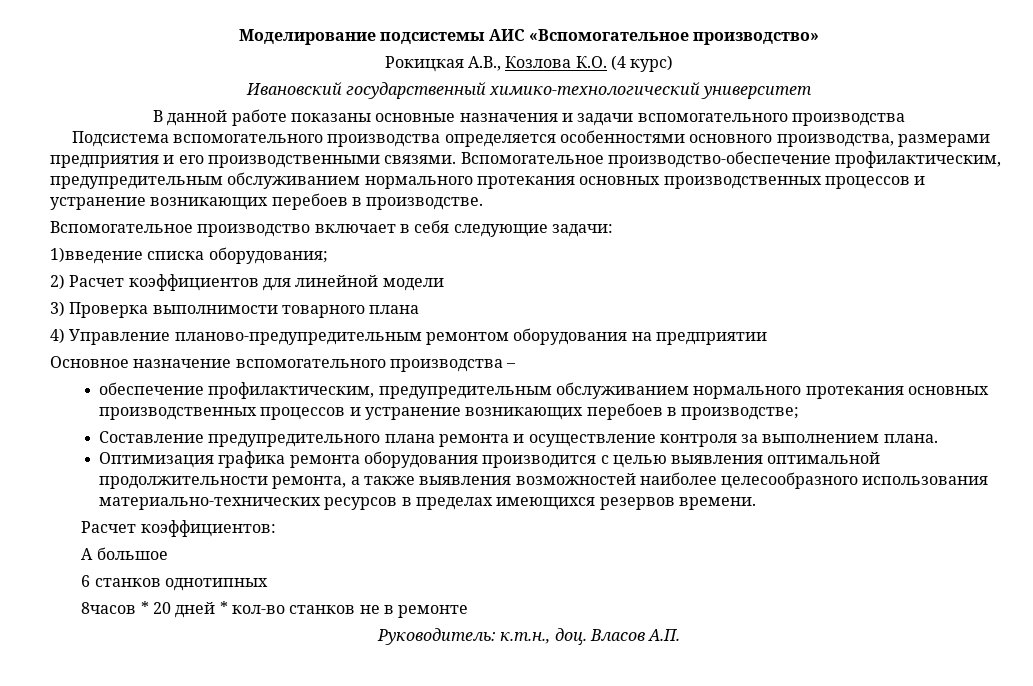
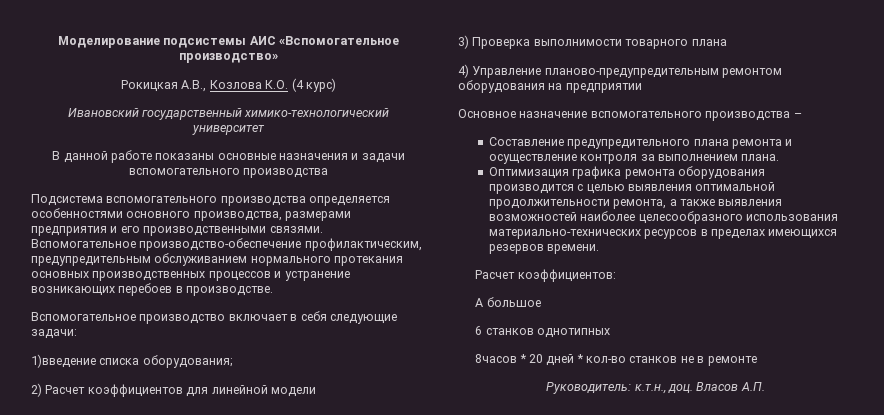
[98,382,989,399] [98,403,800,420] // обеспечение профилактическим, предупредительным обслуживанием нормального протекания основных производственных процессов и устранение возникающих перебоев в производстве; -> (802, 115) none

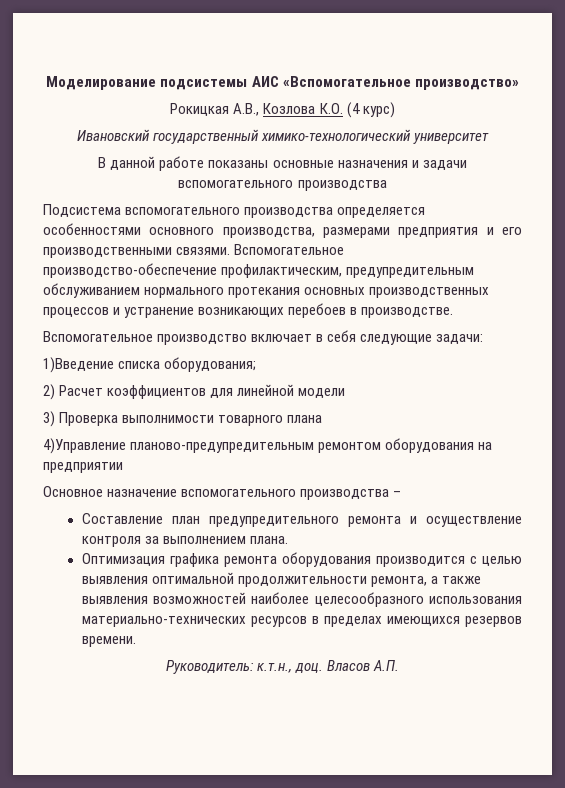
[31,354,96,368] 1)введение -> [43,357,114,373] 1)Введение
[458,64,542,78] 4) Управление -> [43,438,126,454] 4)Управление
[567,139,729,149] предупредительного плана -> [171,516,339,527] план предупредительного
[475,269,616,282] [475,297,541,307] [475,326,610,338] [475,354,757,366] // Расчет коэффициентов: // А большое // 6 станков однотипных // 8часов * 20 дней * кол-во станков не в ремонте -> (136, 641) none

